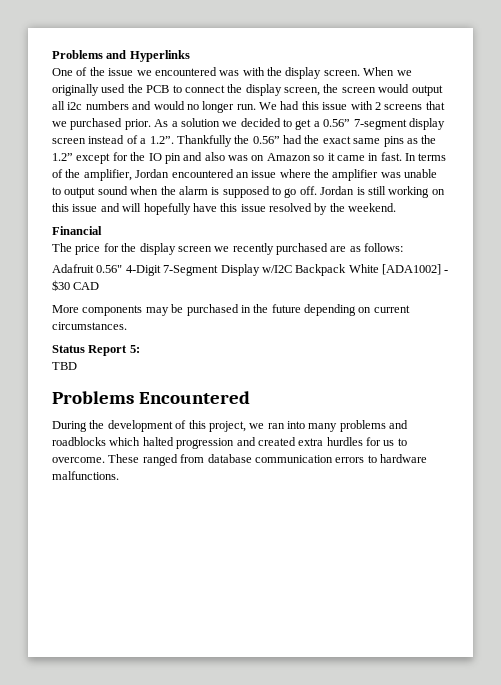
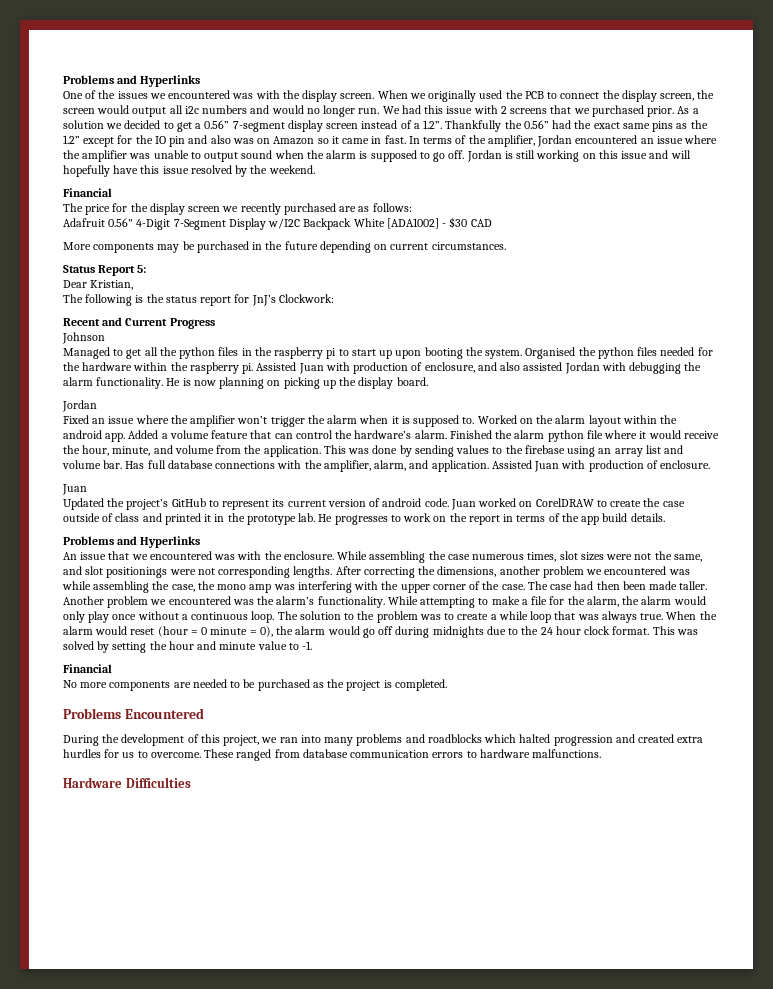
[108,68,134,76] issue -> [117,91,148,99] issues
[52,362,77,370] TBD -> [63,280,134,290] [63,294,334,306] [63,317,215,329] [62,332,105,344] [63,347,713,359] [63,362,702,374] [63,377,428,389] [62,400,97,412] [63,415,678,427] [63,430,719,442] [63,445,684,457] [62,460,711,472] [62,484,87,495] [63,498,685,510] [63,513,665,525] [63,536,201,548] [63,551,702,563] [63,566,690,578] [62,581,708,593] [63,596,706,608] [63,611,717,623] [63,626,698,638] [63,641,313,653] [63,664,112,673] [63,679,447,691] Dear Kristian, // The following is the status report for JnJ’s Clockwork: // Recent and Current Progress // Johnson // Managed to get all the python files in the raspberry pi to start up upon booting the system. Organised the python files needed for the hardware within the raspberry pi. Assisted Juan with production of enclosure, and also assisted Jordan with debugging the alarm functionality. He is now planning on picking up the display board. // Jordan // Fixed an issue where the amplifier won’t trigger the alarm when it is supposed to. Worked on the alarm layout within the android app. Added a volume feature that can control the hardware’s alarm. Finished the alarm python file where it would receive the hour, minute, and volume from the application. This was done by sending values to the firebase using an array list and volume bar. Has full database connections with the amplifier, alarm, and application. Assisted Juan with production of enclosure. // Juan // Updated the project’s GitHub to represent its current version of android code. Juan worked on CorelDRAW to create the case outside of class and printed it in the prototype lab. He progresses to work on the report in terms of the app build details. // Problems and Hyperlinks // An issue that we encountered was with the enclosure. While assembling the case numerous times, slot sizes were not the same, and slot positionings were not corresponding lengths. After correcting the dimensions, another problem we encountered was while assembling the case, the mono amp was interfering with the upper corner of the case. The case had then been made taller. Another problem we encountered was the alarm’s functionality. While attempting to make a file for the alarm, the alarm would only play once without a continuous loop. The solution to the problem was to create a while loop that was always true. When the alarm would reset (hour = 0 minute = 0), the alarm would go off during midnights due to the 24 hour clock format. This was solved by setting the hour and minute value to -1. // Financial // No more components are needed to be purchased as the project is completed.
(119, 475) none -> [63,777,191,788] // Hardware Difficulties

